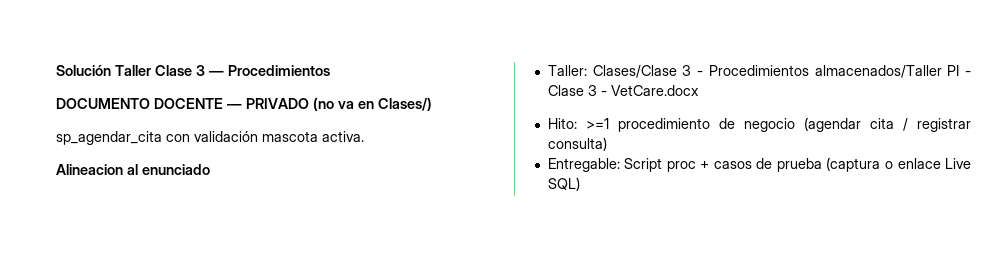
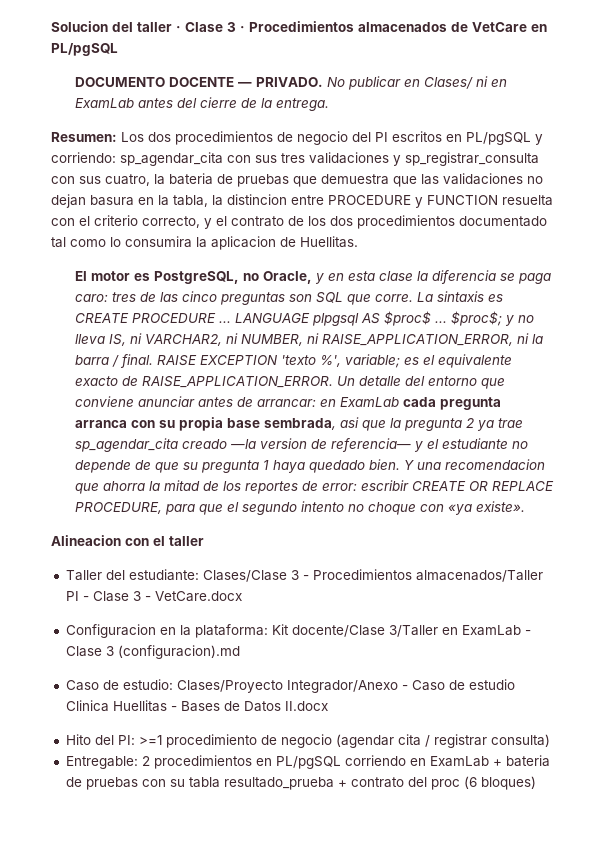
[56,65,330,76] [56,97,432,111] [56,131,364,145] [56,164,210,175] [547,65,587,76] Solución Taller Clase 3 — Procedimientos // DOCUMENTO DOCENTE — PRIVADO (no va en Clases/) // sp_agendar_cita con validación mascota activa. // Alineacion al enunciado // Taller: -> [51,21,547,32] [51,43,118,56] [75,76,508,90] [75,97,330,111] [51,131,543,145] [51,152,539,166] [51,173,543,187] [51,194,553,208] [51,215,547,229] [51,236,358,250] [75,270,552,284] [75,291,504,305] [75,311,535,326] [75,333,544,346] [75,354,513,368] [75,376,506,389] [75,396,502,410] [75,417,524,431] [75,438,529,452] [75,459,546,473] [75,480,555,494] [75,501,526,515] [51,535,204,546] [65,569,199,581] Solucion del taller · Clase 3 · Procedimientos almacenados de VetCare en PL/pgSQL // DOCUMENTO DOCENTE — PRIVADO. No publicar en Clases/ ni en ExamLab antes del cierre de la entrega. // Resumen: Los dos procedimientos de negocio del PI escritos en PL/pgSQL y corriendo: sp_agendar_cita con sus tres validaciones y sp_registrar_consulta con sus cuatro, la bateria de pruebas que demuestra que las validaciones no dejan basura en la tabla, la distincion entre PROCEDURE y FUNCTION resuelta con el criterio correcto, y el contrato de los dos procedimientos documentado tal como lo consumira la aplicacion de Huellitas. // El motor es PostgreSQL, no Oracle, y en esta clase la diferencia se paga caro: tres de las cinco preguntas son SQL que corre. La sintaxis es CREATE PROCEDURE ... LANGUAGE plpgsql AS $proc$ ... $proc$; y no lleva IS, ni VARCHAR2, ni NUMBER, ni RAISE_APPLICATION_ERROR, ni la barra / final. RAISE EXCEPTION 'texto %', variable; es el equivalente exacto de RAISE_APPLICATION_ERROR. Un detalle del entorno que conviene anunciar antes de arrancar: en ExamLab cada pregunta arranca con su propia base sembrada, asi que la pregunta 2 ya trae sp_agendar_cita creado —la version de referencia— y el estudiante no depende de que su pregunta 1 haya quedado bien. Y una recomendacion que ahorra la mitad de los reportes de error: escribir CREATE OR REPLACE PROCEDURE, para que el segundo intento no choque con «ya existe». // Alineacion con el taller // Taller del estudiante:
[547,118,577,129] Hito: -> [65,624,531,638] [65,645,240,659] [65,679,515,693] [65,700,328,712] [65,734,135,745] Configuracion en la plataforma: Kit docente/Clase 3/Taller en ExamLab - Clase 3 (configuracion).md // Caso de estudio: Clases/Proyecto Integrador/Anexo - Caso de estudio Clinica Huellitas - Bases de Datos II.docx // Hito del PI:
[624,157,971,172] [547,177,580,191] Script proc + casos de prueba (captura o enlace Live SQL) -> [141,755,550,769] [65,776,536,790] 2 procedimientos en PL/pgSQL corriendo en ExamLab + bateria de pruebas con su tabla resultado_prueba + contrato del proc (6 bloques)

